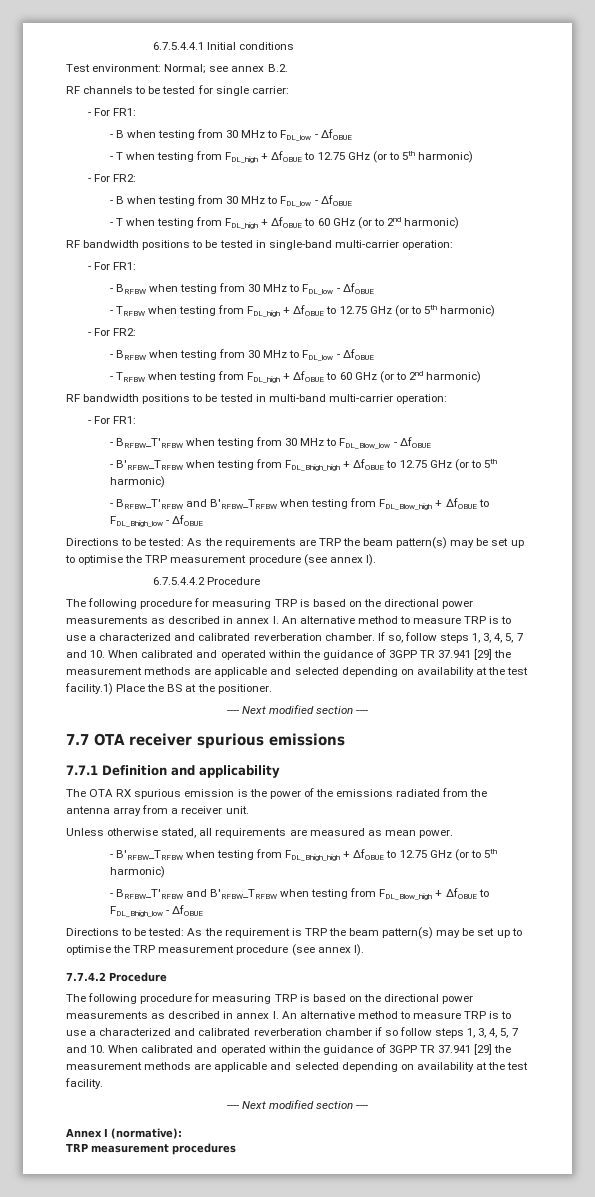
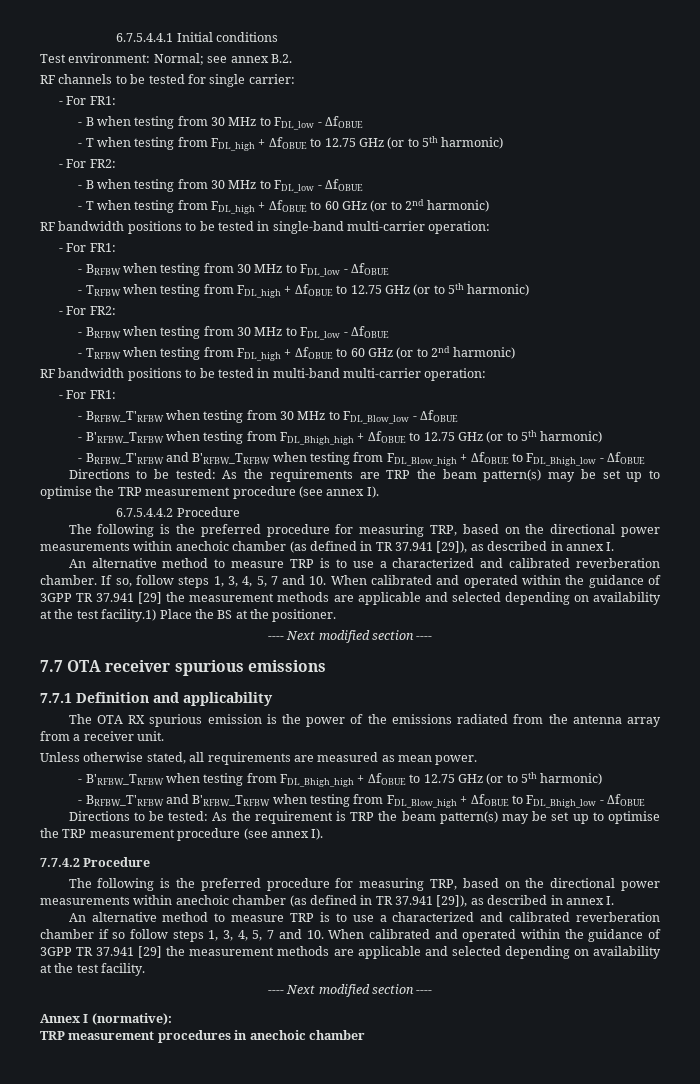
[140,598,474,609] [66,616,279,624] procedure for measuring TRP is based on the directional power measurements as described in annex I. -> [160,524,660,537] [40,541,615,553] is the preferred procedure for measuring TRP, based on the directional power measurements within anechoic chamber (as defined in TR 37.941 [29]), as described in annex I. //
[140,993,474,1004] [66,1011,279,1019] procedure for measuring TRP is based on the directional power measurements as described in annex I. -> [160,878,660,891] [40,895,615,907] is the preferred procedure for measuring TRP, based on the directional power measurements within anechoic chamber (as defined in TR 37.941 [29]), as described in annex I. //
(236, 1149) none -> [234,1030,365,1040] in anechoic chamber

